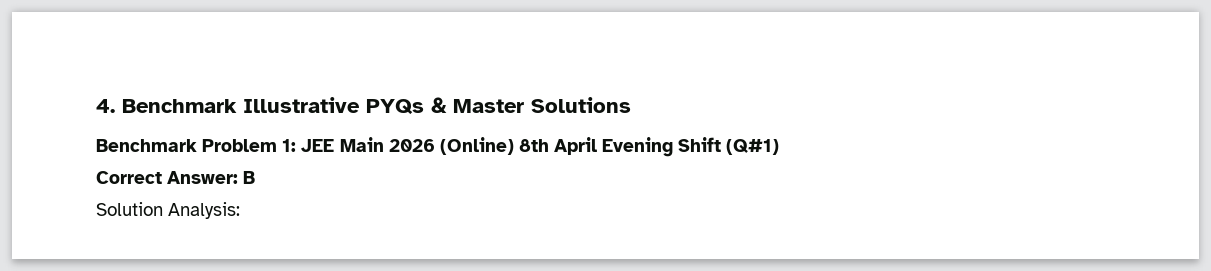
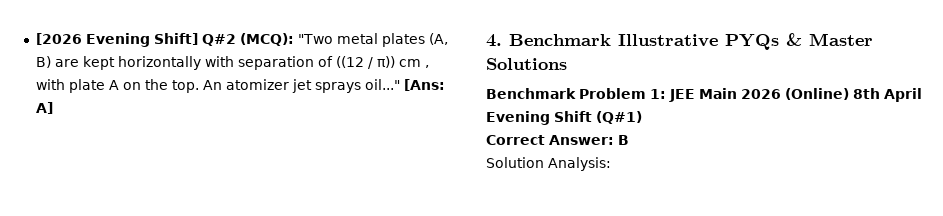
(96, 106) none -> [35,33,448,47] [35,56,429,70] [35,79,445,93] [35,102,53,114] [2026 Evening Shift] Q#2 (MCQ): "Two metal plates (A, B) are kept horizontally with separation of ((12 / π)) cm , with plate A on the top. An atomizer jet sprays oil..." [Ans: A] //

